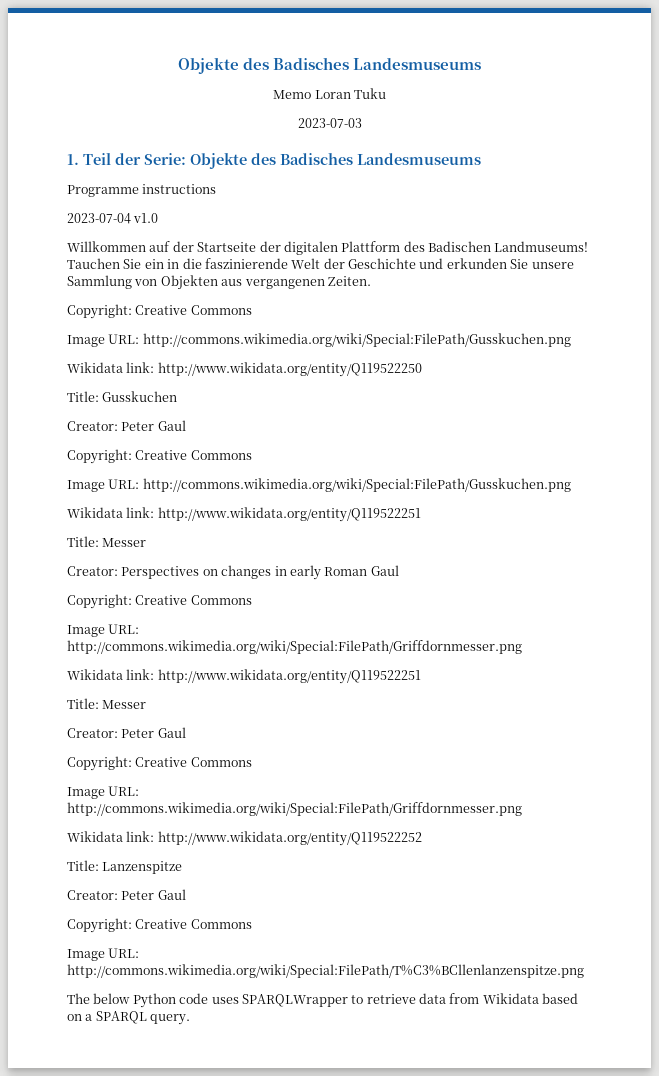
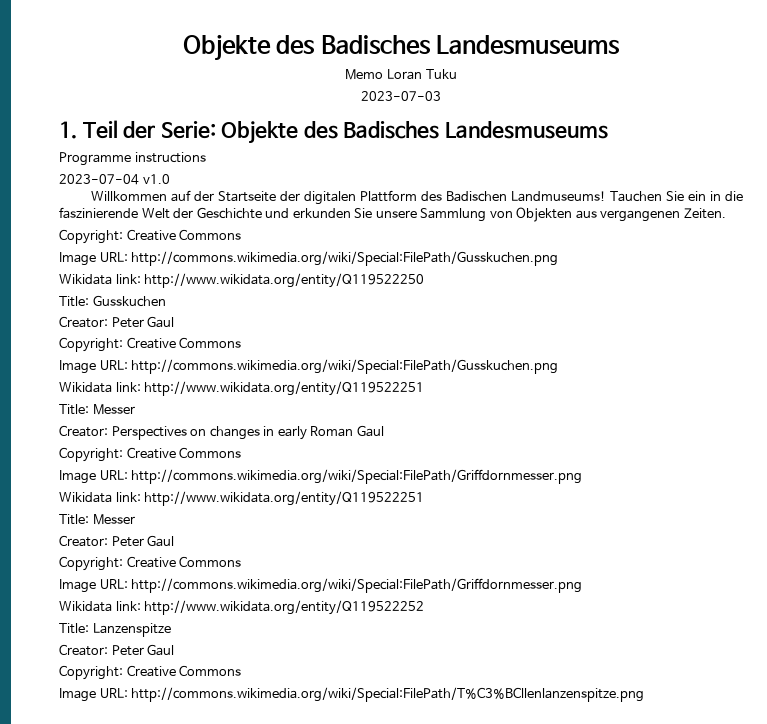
[67,993,579,1008] [67,1011,191,1025] // The below Python code uses SPARQLWrapper to retrieve data from Wikidata based on a SPARQL query. -> (645, 694) none

